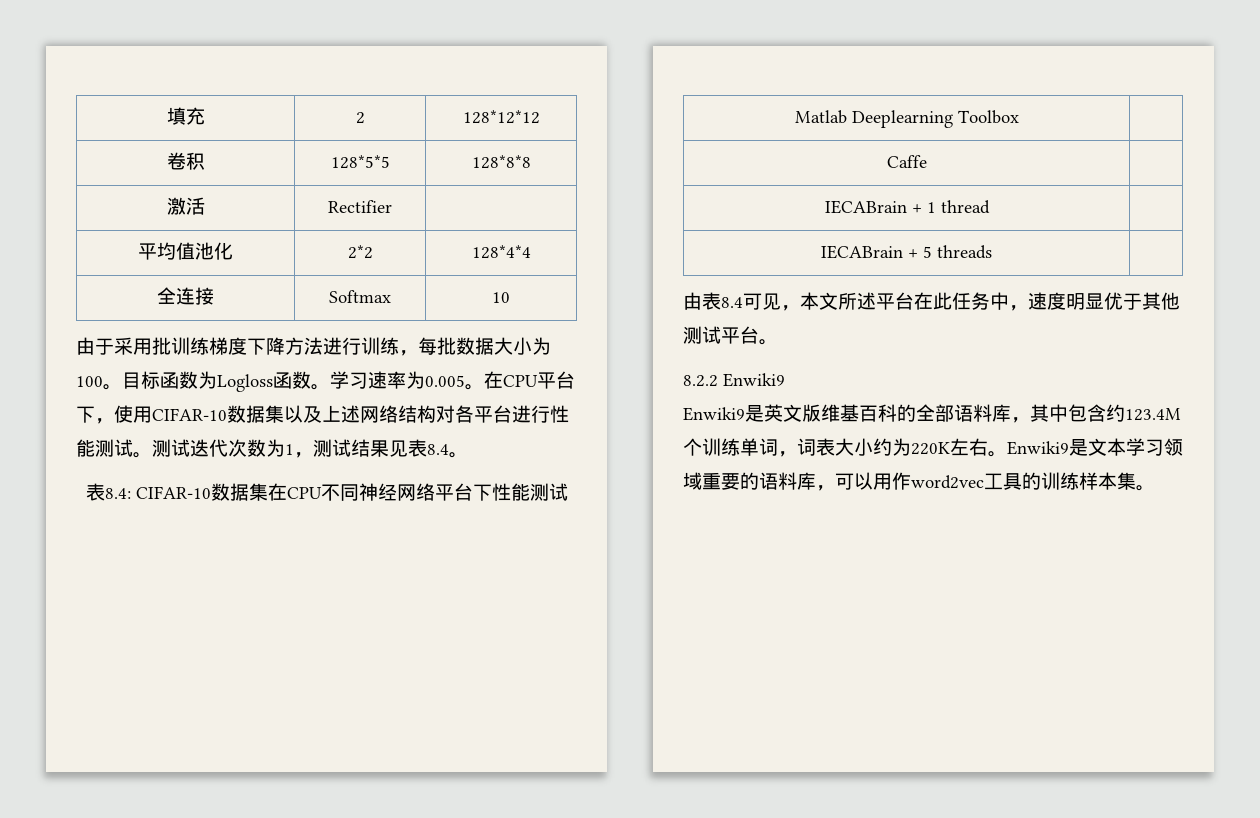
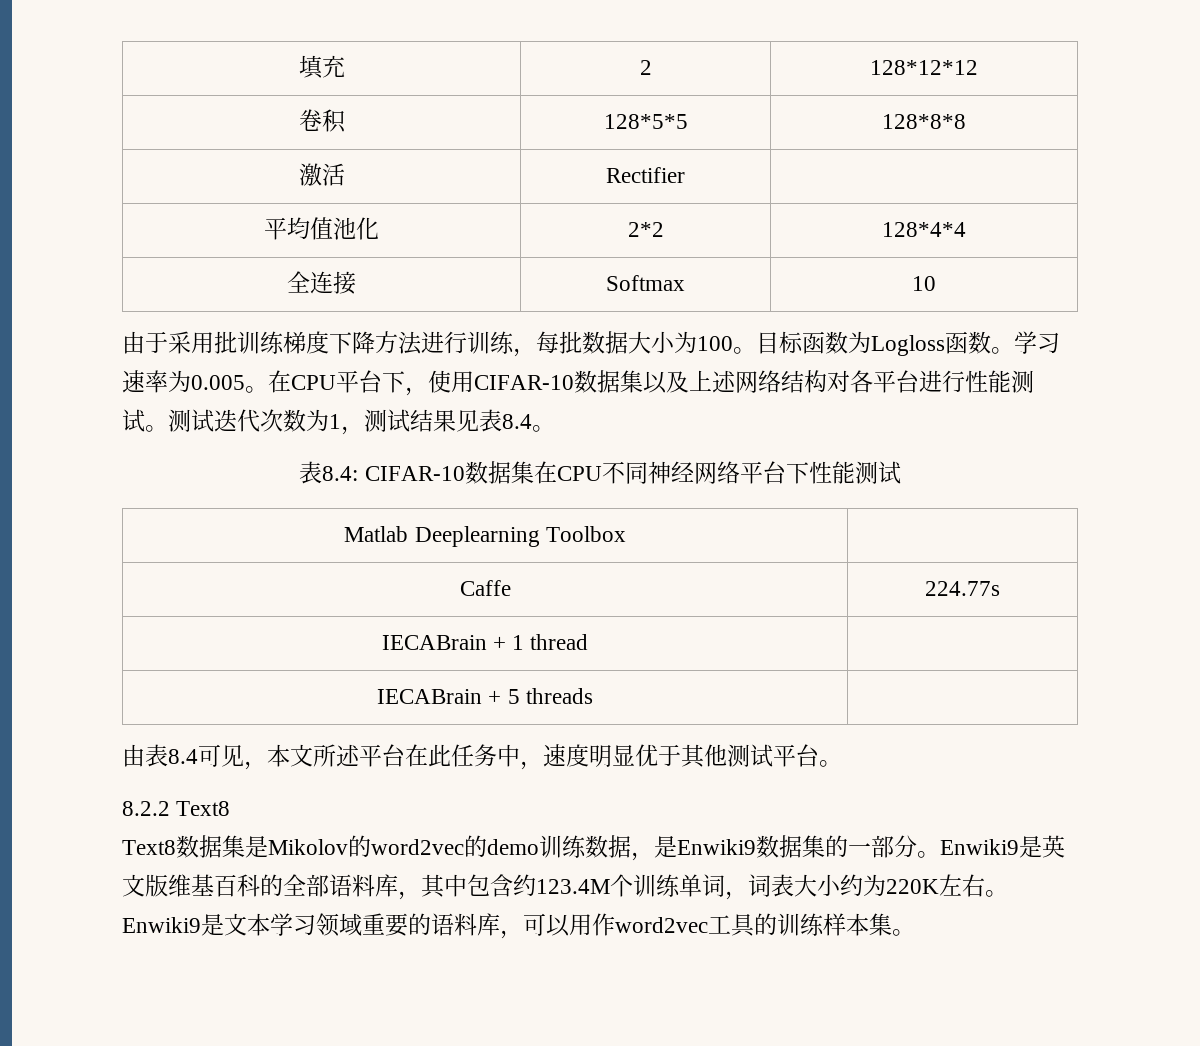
(927, 161) none -> [925,581,1000,596] 224.77s
[723,373,785,387] Enwiki9 // -> [176,801,231,816] [122,835,940,861] Text8 // Text8数据集是Mikolov的word2vec的demo训练数据，是Enwiki9数据集的一部分。

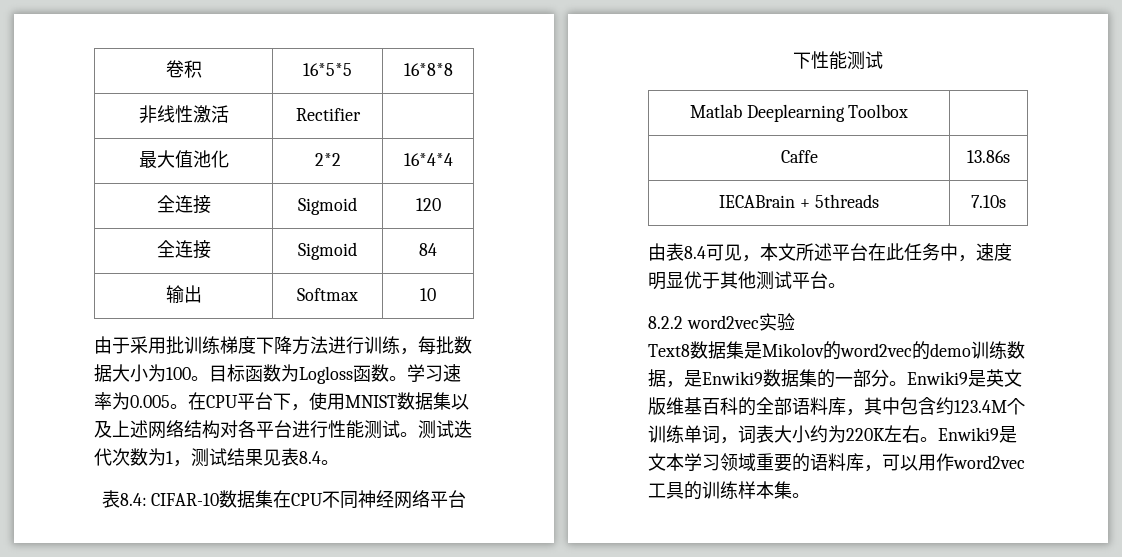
[298,55,345,79] [639,60,652,75] [870,60,978,75] [298,109,346,133] [603,114,688,129] [882,114,966,129] 填充 | 2 | 128*12*12 // 卷积 | 128*5*5 | 128*8*8 // -> [165,60,202,78] [303,63,352,76] [403,63,453,76] [138,105,193,123] 卷积 | 16*5*5 | 16*8*8 // 非线性
[264,217,310,240] 平均 -> [138,150,175,168] 最大
[882,222,966,237] [287,271,356,294] 128*4*4 // 全连接 -> [403,153,453,166] [156,195,211,214] [298,197,357,215] [415,198,441,211] [156,240,211,259] [298,242,357,260] [419,243,437,256] [165,285,202,304] 16*4*4 // 全连接 | Sigmoid | 120 // 全连接 | Sigmoid | 84 // 输出
[474,375,574,390] CIFAR-10 -> [345,395,397,408] MNIST
[925,581,1000,596] [381,634,589,650] [377,688,593,704] 224.77s // IECABrain + 1 thread | // IECABrain + 5 threads | -> [967,150,1010,163] [719,194,879,208] [971,195,1006,208] 13.86s // IECABrain + 5threads | 7.10s
[176,801,231,816] Text8 -> [686,313,795,331] word2vec实验

